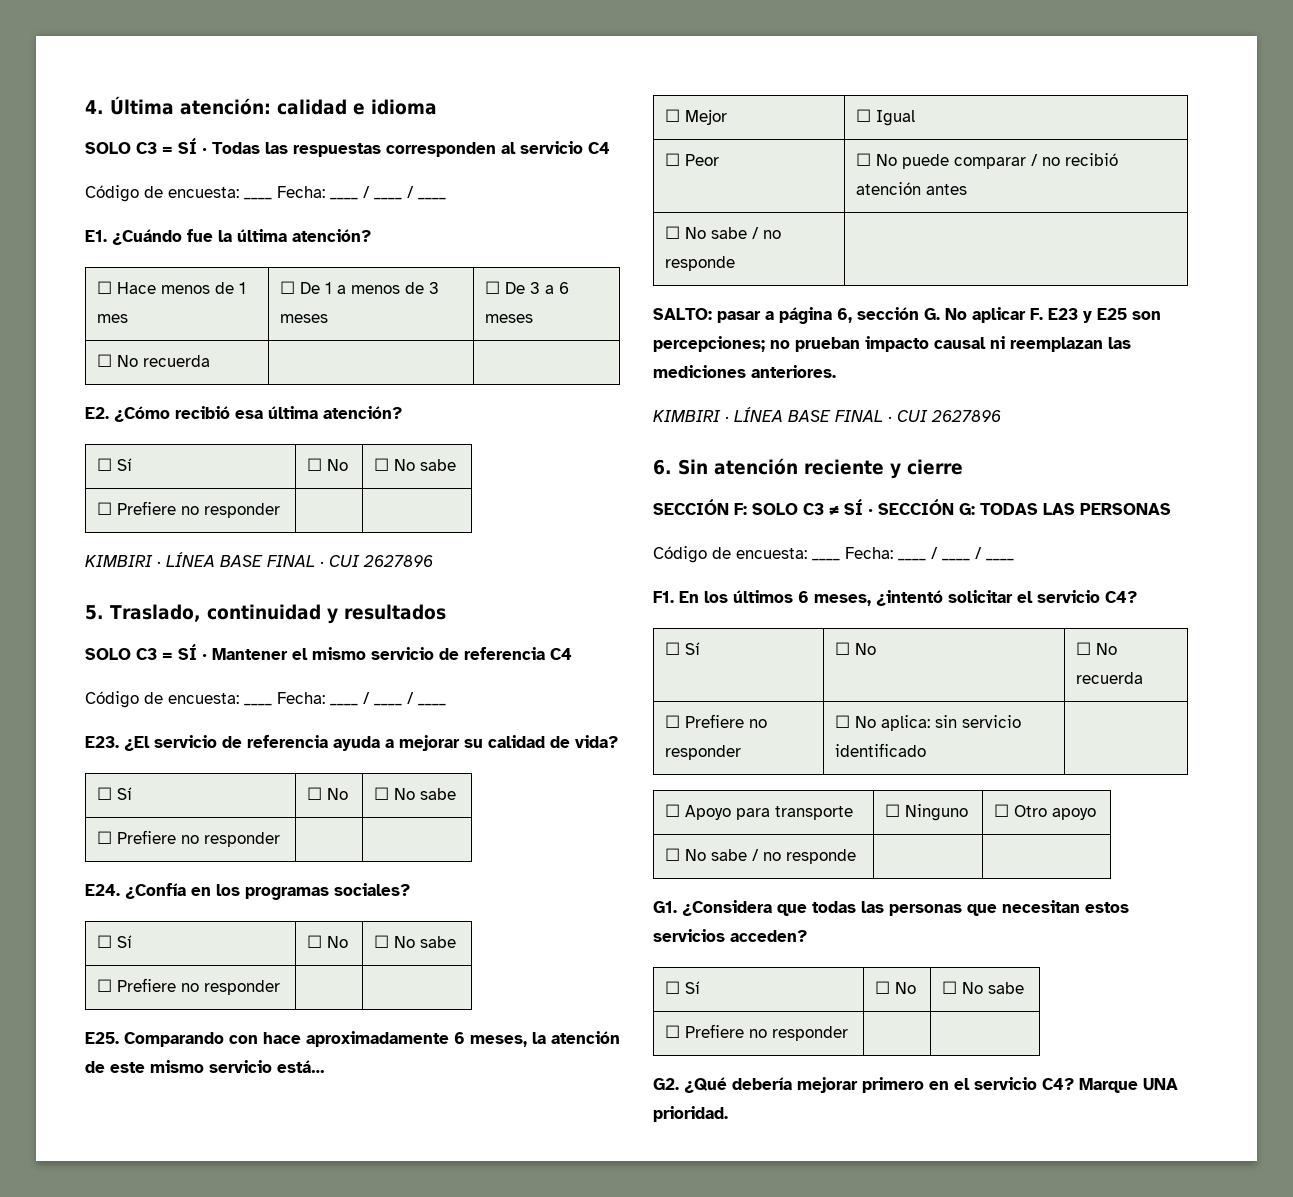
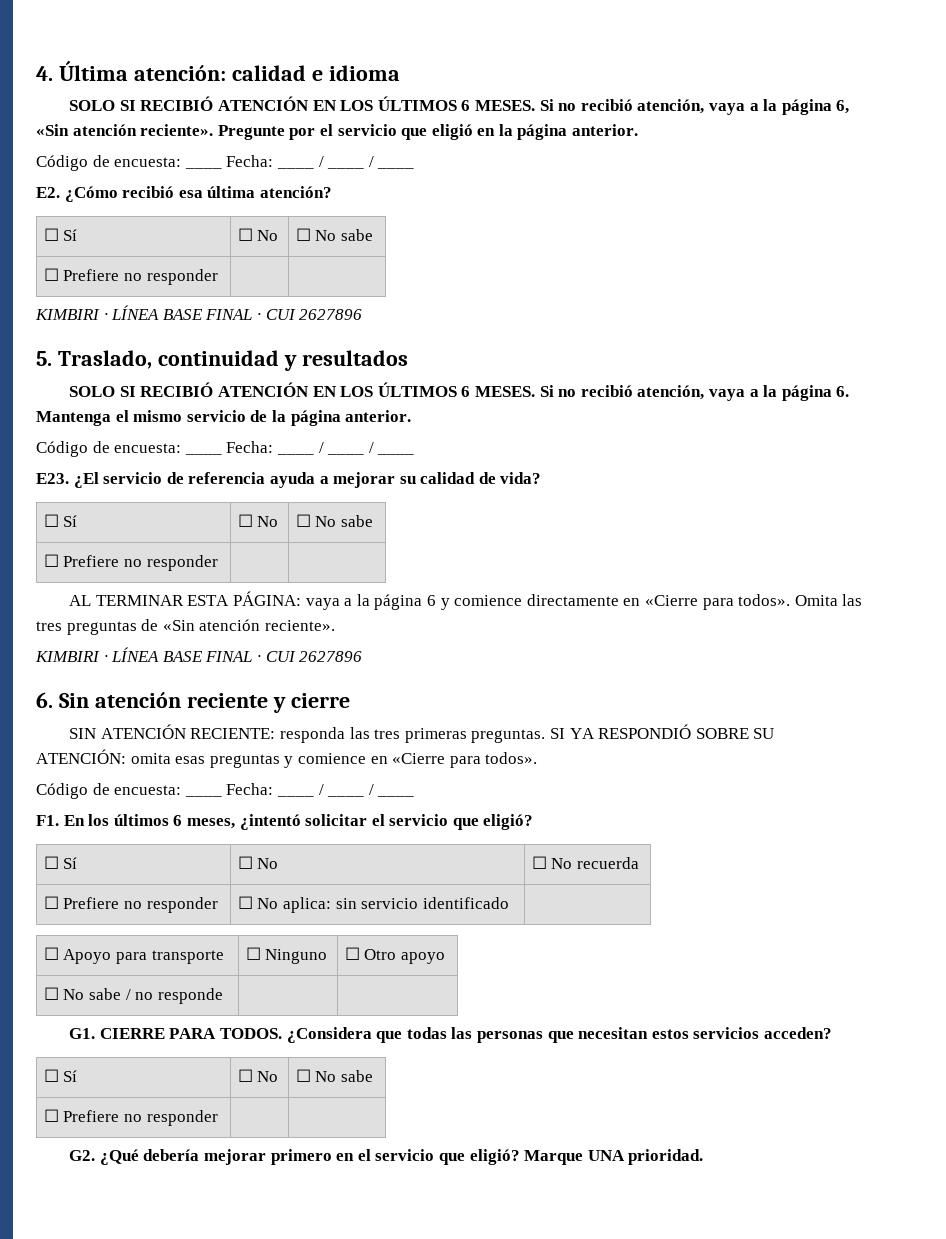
[136,138,610,157] C3 = SÍ · Todas las respuestas corresponden al servicio C4 -> [119,96,850,115] [36,124,639,140] SI RECIBIÓ ATENCIÓN EN LOS ÚLTIMOS 6 MESES. Si no recibió atención, vaya a la página 6, «Sin atención reciente». Pregunte por el servicio que eligió en la página anterior.
[85,229,371,245] [96,281,246,294] [96,314,128,323] [279,281,439,294] [279,314,328,323] [484,281,569,294] [484,314,533,323] [96,354,210,367] // E1. ¿Cuándo fue la última atención? // ☐ Hace menos de 1 mes | ☐ De 1 a menos de 3 meses | ☐ De 3 a 6 meses // ☐ No recuerda | | -> (415, 168) none
[136,644,288,660] C3 = SÍ · Mantener -> [119,382,850,401] [36,411,111,426] SI RECIBIÓ ATENCIÓN EN LOS ÚLTIMOS 6 MESES. Si no recibió atención, vaya a la página 6. Mantenga
[464,647,572,660] referencia C4 -> [271,410,412,426] la página anterior.
[85,883,410,900] [96,935,132,948] [306,935,348,948] [373,935,456,948] [96,978,280,995] [85,1031,620,1047] [85,1060,325,1073] [664,109,727,125] [855,109,915,126] [664,153,719,166] [855,153,1118,169] [855,182,967,195] [664,226,781,239] [664,256,735,271] [653,307,1161,324] [653,336,1131,352] [653,365,836,378] E24. ¿Confía en los programas sociales? // ☐ Sí | ☐ No | ☐ No sabe // ☐ Prefiere no responder | | // E25. Comparando con hace aproximadamente 6 meses, la atención de este mismo servicio está… // ☐ Mejor | ☐ Igual // ☐ Peor | ☐ No puede comparar / no recibió atención antes // ☐ No sabe / no responde | // SALTO: pasar a página 6, sección G. No aplicar F. E23 y E25 son percepciones; no prueban impacto causal ni reemplazan las mediciones anteriores. -> [69,591,863,610] [36,619,335,635] AL TERMINAR ESTA PÁGINA: vaya a la página 6 y comience directamente en «Cierre para todos». Omita las tres preguntas de «Sin atención reciente».
[653,499,1171,515] SECCIÓN F: SOLO C3 ≠ SÍ · SECCIÓN G: TODAS LAS PERSONAS -> [69,724,775,743] [36,749,538,768] SIN ATENCIÓN RECIENTE: responda las tres primeras preguntas. SI YA RESPONDIÓ SOBRE SU ATENCIÓN: omita esas preguntas y comience en «Cierre para todos».
[1105,591,1137,603] C4? -> [452,814,534,830] que eligió?
(677, 907) none -> [99,1028,283,1039] CIERRE PARA TODOS.
[1042,1078,1074,1090] C4? -> [439,1149,520,1165] que eligió?

